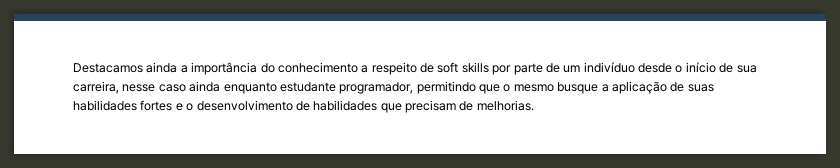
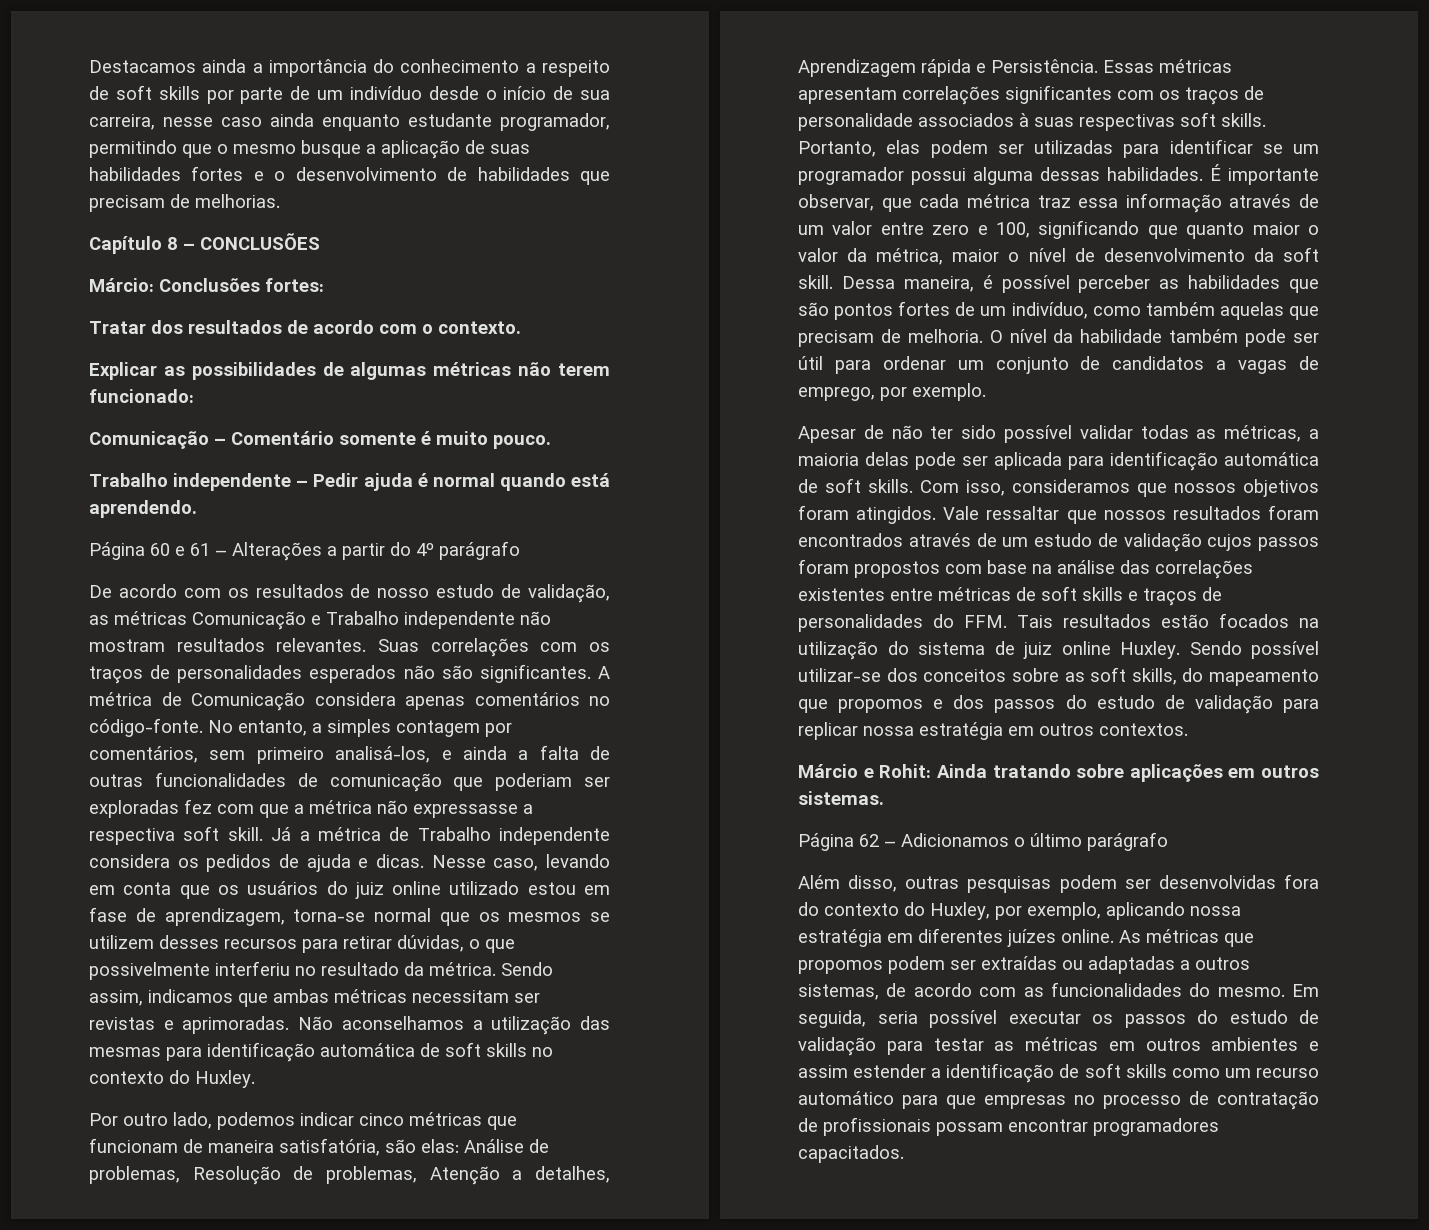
(534, 105) none -> [89,233,320,254] [89,278,324,292] [89,320,521,334] [89,362,610,380] [89,389,194,403] [89,431,551,449] [89,473,610,491] [89,500,197,518] [89,541,520,561] [89,584,611,603] [89,611,551,630] [89,638,611,657] [89,664,611,684] [89,692,610,711] [89,718,512,737] [89,745,610,764] [89,772,610,792] [89,799,533,818] [89,826,610,845] [89,854,610,872] [89,881,610,899] [89,907,610,926] [89,935,515,953] [89,961,553,980] [89,989,540,1007] [89,1016,610,1035] [89,1042,553,1062] [89,1070,255,1088] [89,1112,517,1130] [89,1138,549,1156] [89,1166,610,1185] [798,59,1232,77] [798,85,1264,105] [798,112,1266,131] [798,139,1319,158] [798,164,1319,185] [798,193,1319,213] [798,220,1319,239] [798,247,1319,265] [798,275,1319,293] [798,301,1319,320] [798,329,1319,347] [798,356,1319,374] [798,383,986,401] [798,425,1319,443] [798,451,1319,471] [798,478,1319,497] [798,505,1319,524] [798,533,1319,552] [798,559,1253,579] [798,586,1222,606] [798,613,1319,632] [798,641,1319,660] [798,667,1319,686] [798,695,1319,714] [798,722,1188,740] [798,764,1319,782] [798,791,884,805] [798,832,1168,851] [798,874,1319,893] [798,902,1241,920] [798,928,1254,947] [798,956,1250,974] [798,982,1319,1000] [798,1010,1319,1028] [798,1037,1319,1056] [798,1063,1319,1083] [798,1091,1319,1110] [798,1117,1219,1136] [798,1145,904,1163] // Capítulo 8 – CONCLUSÕES // Márcio: Conclusões fortes: // Tratar dos resultados de acordo com o contexto. // Explicar as possibilidades de algumas métricas não terem funcionado: // Comunicação – Comentário somente é muito pouco. // Trabalho independente – Pedir ajuda é normal quando está aprendendo. // Página 60 e 61 – Alterações a partir do 4º parágrafo // De acordo com os resultados de nosso estudo de validação, as métricas Comunicação e Trabalho independente não mostram resultados relevantes. Suas correlações com os traços de personalidades esperados não são significantes. A métrica de Comunicação considera apenas comentários no código-fonte. No entanto, a simples contagem por comentários, sem primeiro analisá-los, e ainda a falta de outras funcionalidades de comunicação que poderiam ser exploradas fez com que a métrica não expressasse a respectiva soft skill. Já a métrica de Trabalho independente considera os pedidos de ajuda e dicas. Nesse caso, levando em conta que os usuários do juiz online utilizado estou em fase de aprendizagem, torna-se normal que os mesmos se utilizem desses recursos para retirar dúvidas, o que possivelmente interferiu no resultado da métrica. Sendo assim, indicamos que ambas métricas necessitam ser revistas e aprimoradas. Não aconselhamos a utilização das mesmas para identificação automática de soft skills no contexto do Huxley. // Por outro lado, podemos indicar cinco métricas que funcionam de maneira satisfatória, são elas: Análise de problemas, Resolução de problemas, Atenção a detalhes, Aprendizagem rápida e Persistência. Essas métricas apresentam correlações significantes com os traços de personalidade associados à suas respectivas soft skills. Portanto, elas podem ser utilizadas para identificar se um programador possui alguma dessas habilidades. É importante observar, que cada métrica traz essa informação através de um valor entre zero e 100, significando que quanto maior o valor da métrica, maior o nível de desenvolvimento da soft skill. Dessa maneira, é possível perceber as habilidades que são pontos fortes de um indivíduo, como também aquelas que precisam de melhoria. O nível da habilidade também pode ser útil para ordenar um conjunto de candidatos a vagas de emprego, por exemplo. // Apesar de não ter sido possível validar todas as métricas, a maioria delas pode ser aplicada para identificação automática de soft skills. Com isso, consideramos que nossos objetivos foram atingidos. Vale ressaltar que nossos resultados foram encontrados através de um estudo de validação cujos passos foram propostos com base na análise das correlações existentes entre métricas de soft skills e traços de personalidades do FFM. Tais resultados estão focados na utilização do sistema de juiz online Huxley. Sendo possível utilizar-se dos conceitos sobre as soft skills, do mapeamento que propomos e dos passos do estudo de validação para replicar nossa estratégia em outros contextos. // Márcio e Rohit: Ainda tratando sobre aplicações em outros sistemas. // Página 62 – Adicionamos o último parágrafo // Além disso, outras pesquisas podem ser desenvolvidas fora do contexto do Huxley, por exemplo, aplicando nossa estratégia em diferentes juízes online. As métricas que propomos podem ser extraídas ou adaptadas a outros sistemas, de acordo com as funcionalidades do mesmo. Em seguida, seria possível executar os passos do estudo de validação para testar as métricas em outros ambientes e assim estender a identificação de soft skills como um recurso automático para que empresas no processo de contratação de profissionais possam encontrar programadores capacitados.

